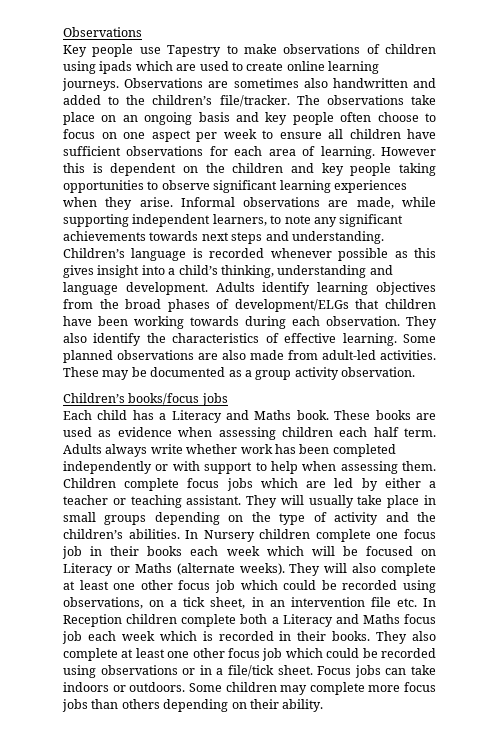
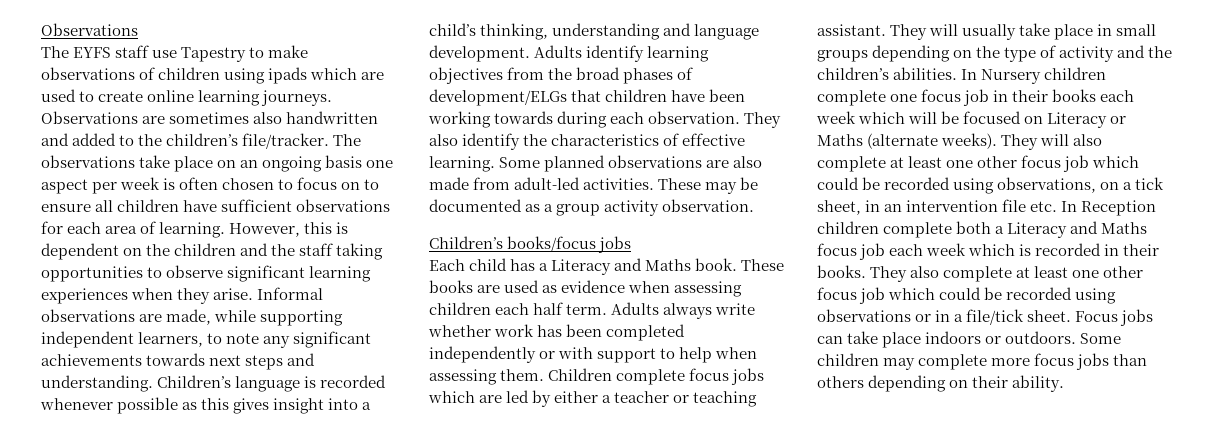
[63,44,134,57] Key people -> [41,45,150,58] The EYFS staff
[236,112,436,125] [63,129,257,142] and key people often choose to focus on one aspect per week -> [366,160,394,168] [41,177,361,194] one aspect per week is often chosen to focus on
[381,147,436,156] However -> [229,223,301,237] However,
[321,163,392,176] key people -> [271,243,334,256] the staff
(436, 670) none -> [882,332,922,348] place

